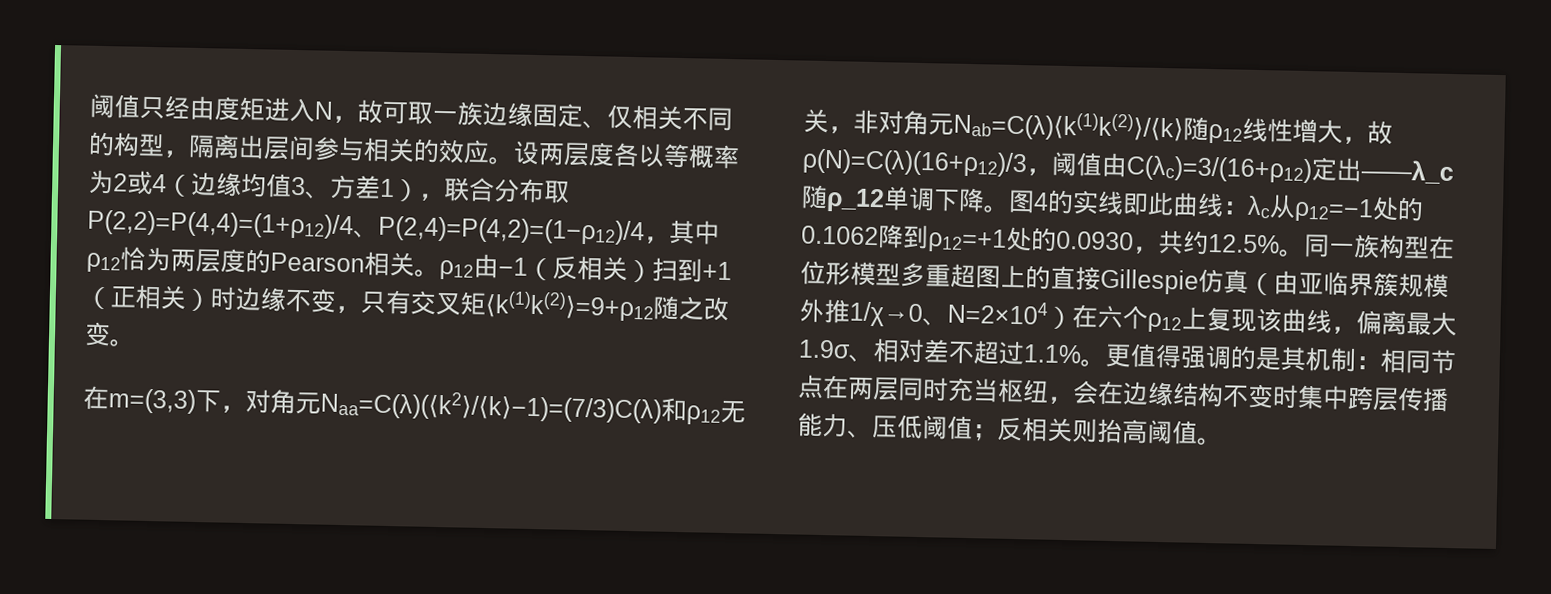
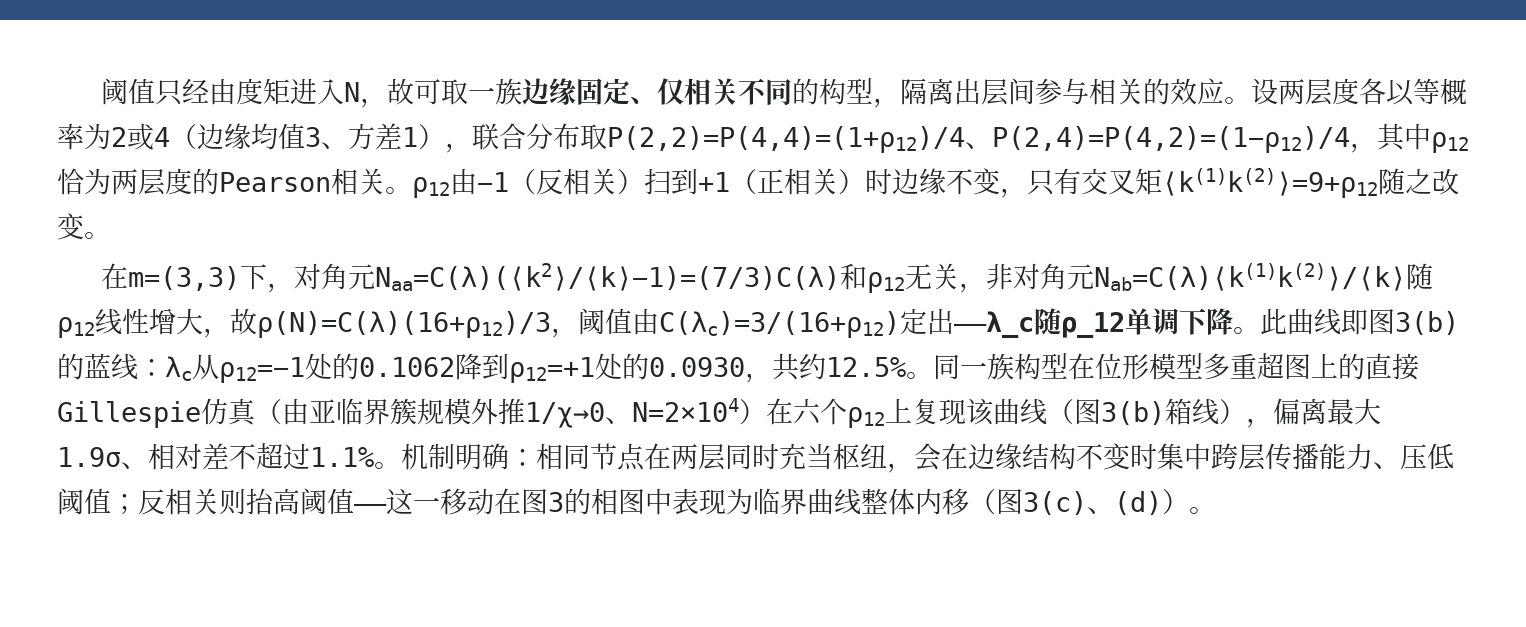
[1008,189,1199,217] 图4的实线即此曲 -> [1260,308,1459,335] [57,353,111,380] 此曲线即图3(b)的蓝
(1332, 321) none -> [1047,398,1246,425] （图3(b)箱线）
[1105,343,1357,373] 更值得强调的是其机制 -> [401,443,509,470] 机制明确
(1198, 432) none -> [354,488,1189,515] ——这一移动在图3的相图中表现为临界曲线整体内移（图3(c)、(d)）

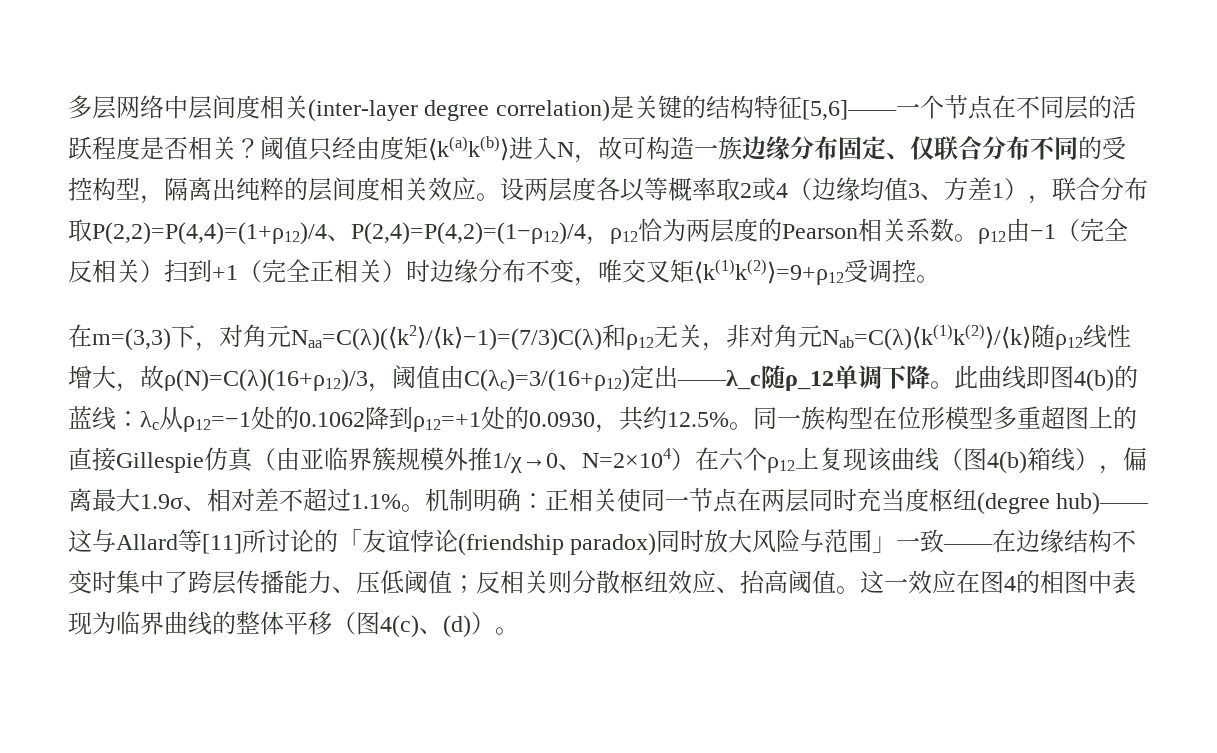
(101, 91) none -> [68,95,1136,122] [68,136,260,160] 多层网络中层间度相关(inter-layer degree correlation)是关键的结构特征[5,6]——一个节点在不同层的活跃程度是否相关？
(291, 91) none -> [428,136,509,161] ⟨k(a)k(b)⟩
[441,79,469,105] 取 -> [646,136,694,160] 构造
(577, 91) none -> [790,136,838,160] 分布
[684,78,1171,108] 相关不同的构型，隔离出层间参与相关的 -> [934,136,1126,160] [68,177,428,204] 联合分布不同的受控构型，隔离出纯粹的层间度相关
[84,123,111,150] 为 -> [716,178,740,201] 取
[1377,123,1431,151] 其中 -> (610, 240) none
(385, 181) none -> [906,218,954,242] 系数
(536, 182) none -> [1080,218,1128,242] 完全
(757, 182) none -> [262,259,310,283] 完全
[946,168,1081,198] 不变，只有 -> [478,259,622,286] 分布不变，唯
[1378,168,1459,195] [57,213,84,240] 随之改变 -> [844,259,916,283] 受调控
[1395,311,1459,335] 3(b) -> [1074,369,1114,392] 4(b)
[1101,401,1165,425] 3(b) -> [987,451,1027,474] 4(b)
[536,443,590,470] 相同 -> [545,488,689,512] 正相关使同一
[833,443,941,473] 枢纽，会 -> [905,488,1150,515] [68,529,994,556] 度枢纽(degree hub)——这与Allard等[11]所讨论的「友谊悖论(friendship paradox)同时放大风险与范围」一致——
(1211, 456) none -> [164,571,188,593] 了
[246,488,564,515] 抬高阈值——这一移动在图3 -> [572,570,1016,594] 分散枢纽效应、抬高阈值。这一效应在图4
[861,488,1087,515] 整体内移（图3(c) -> [212,611,419,638] 的整体平移（图4(c)

